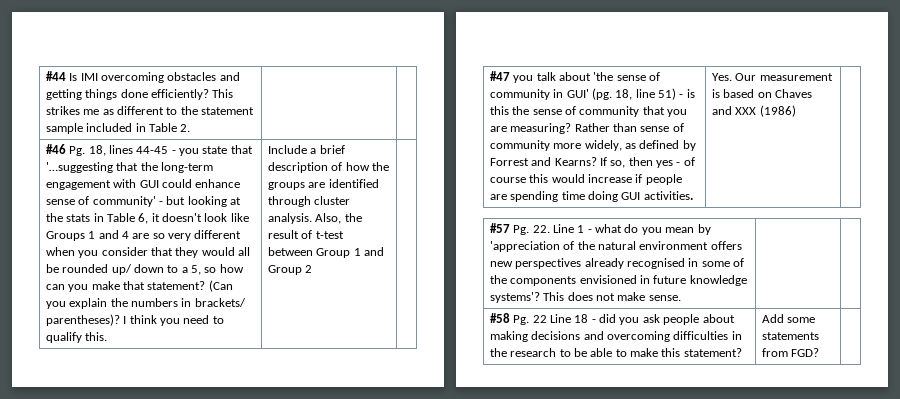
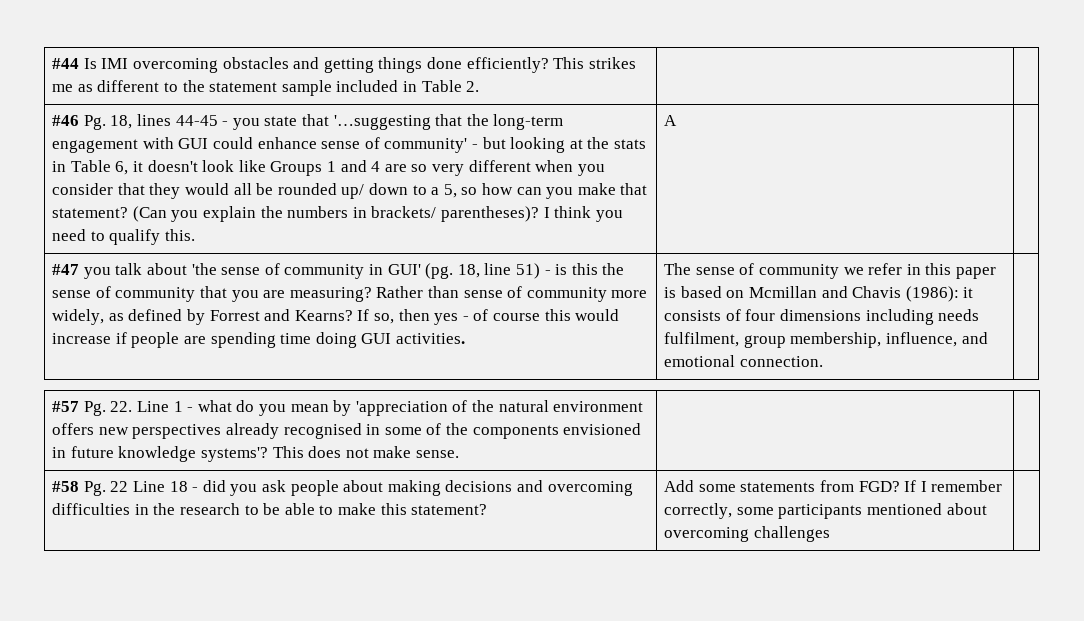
[267,145,345,154] [267,162,389,173] [267,179,379,190] [267,196,351,207] [267,213,362,224] [267,230,344,239] [267,247,384,258] [267,265,313,275] Include a brief description of how the groups are identified through cluster analysis. Also, the result of t-test between Group 1 and Group 2 -> [664,115,678,126] A
[711,73,833,81] [711,89,812,98] [711,105,796,117] Yes. Our measurement is based on Chaves and XXX (1986) -> [664,263,996,279] [664,286,974,302] [664,309,980,325] [664,332,988,348] [664,355,823,367] The sense of community we refer in this paper is based on Mcmillan and Chavis (1986): it consists of four dimensions including needs fulfilment, group membership, influence, and emotional connection.
(820, 352) none -> [904,480,1003,492] [664,503,987,519] [664,526,830,542] If I remember correctly, some participants mentioned about overcoming challenges

